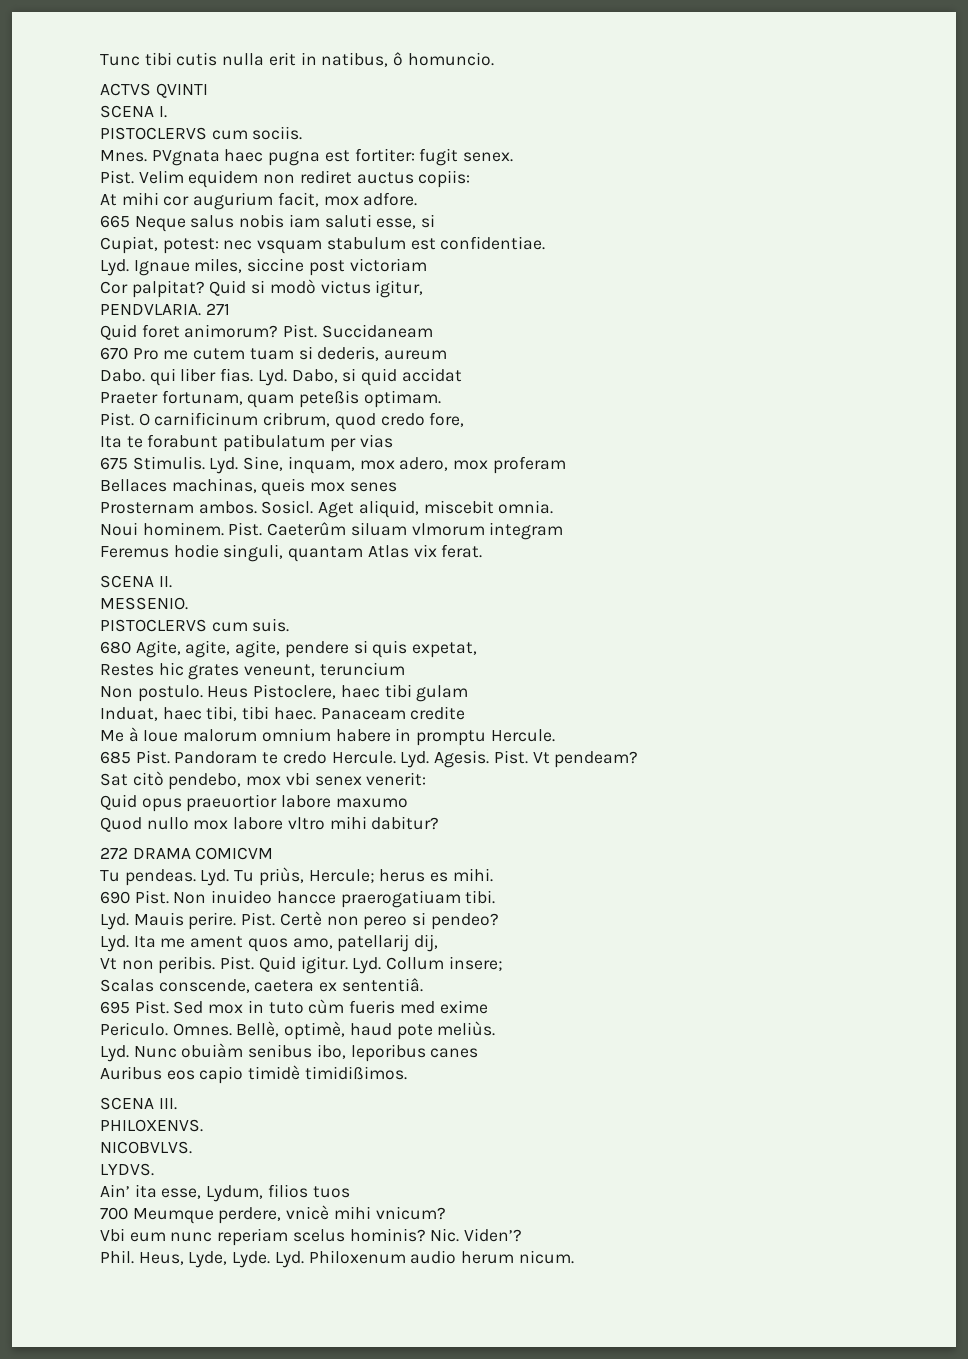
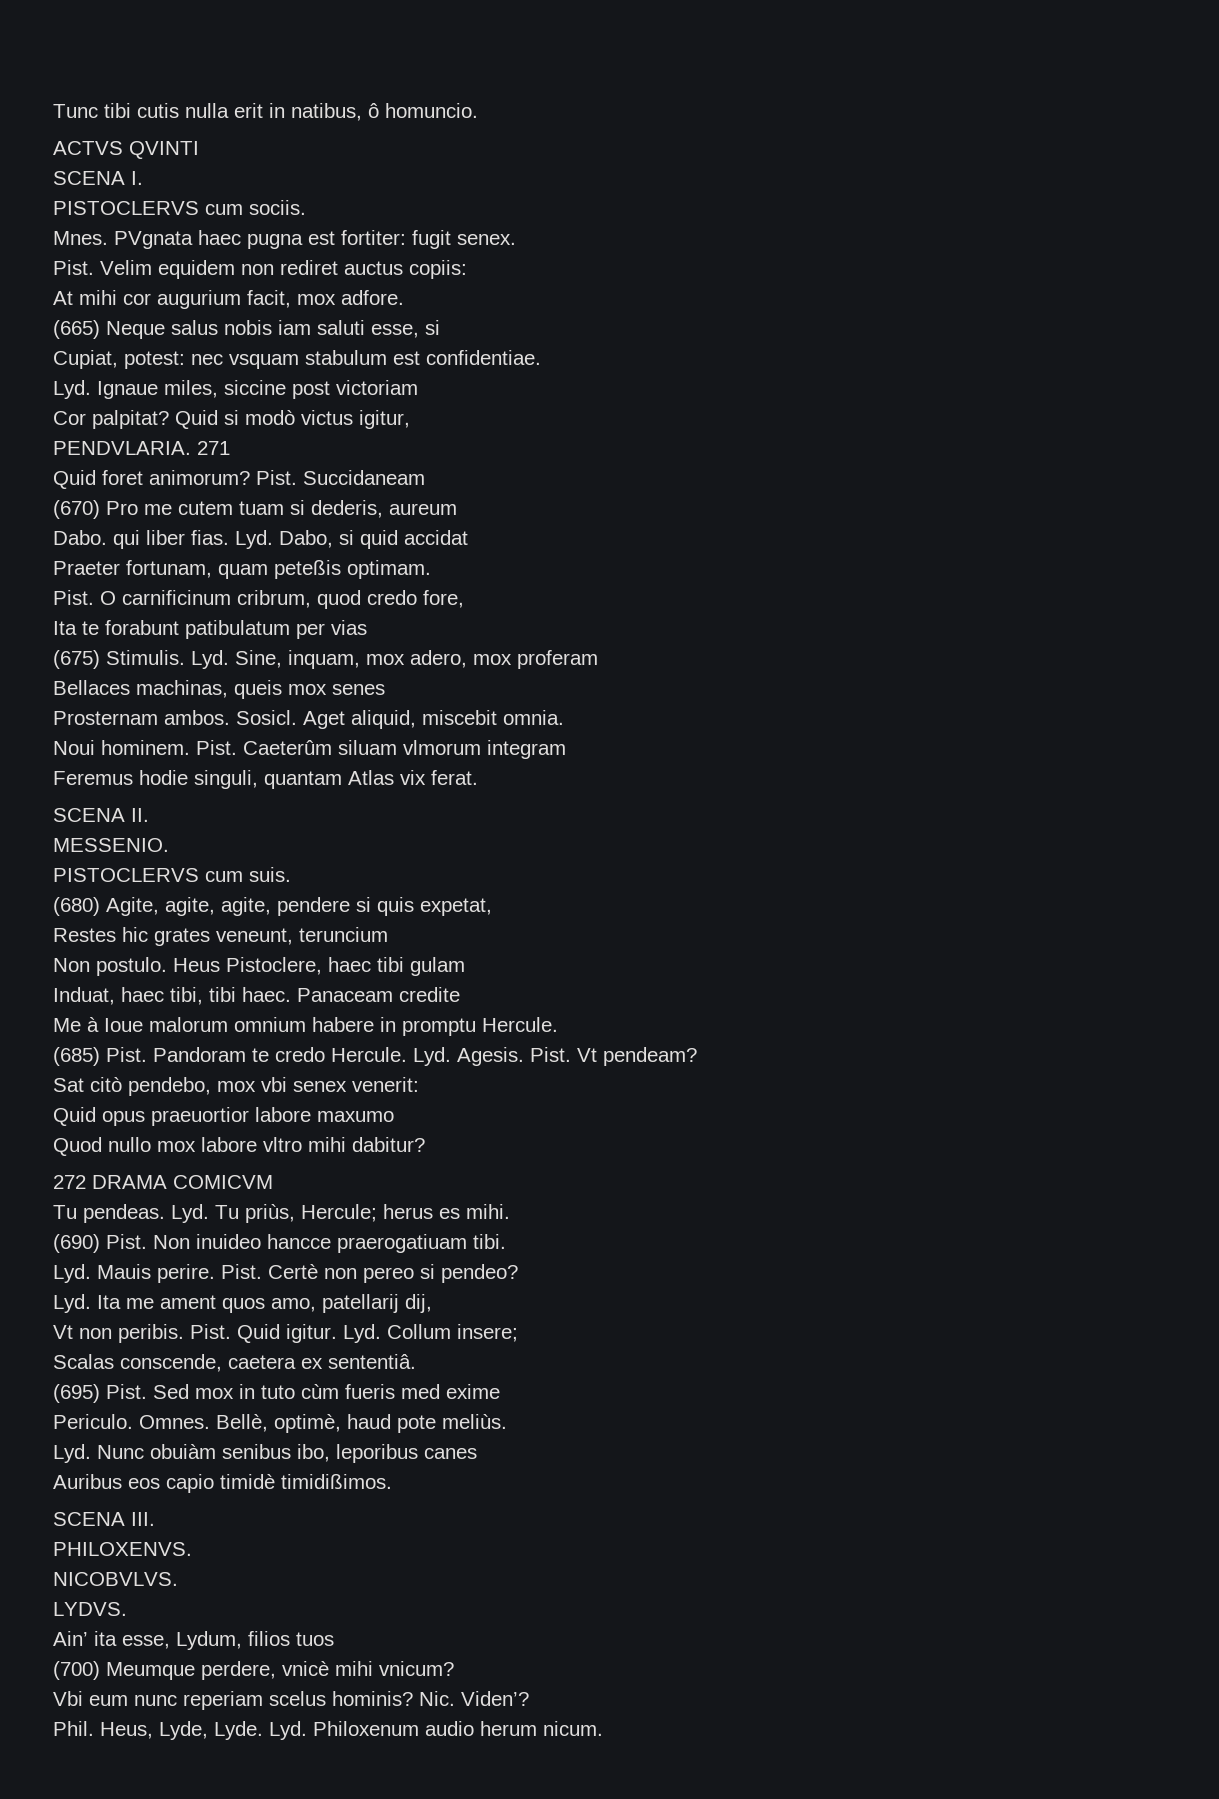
[100,215,130,228] 665 -> [53,320,100,339] (665)
[100,347,128,360] 670 -> [53,500,100,519] (670)
[100,457,128,470] 675 -> [53,650,100,669] (675)
[100,641,131,654] 680 -> [53,897,100,916] (680)
[100,751,131,764] 685 -> [53,1047,100,1066] (685)
[100,891,130,904] 690 -> [53,1234,100,1253] (690)
[100,1001,130,1014] 695 -> [53,1384,100,1403] (695)
[100,1207,128,1220] 700 -> [53,1661,100,1680] (700)

